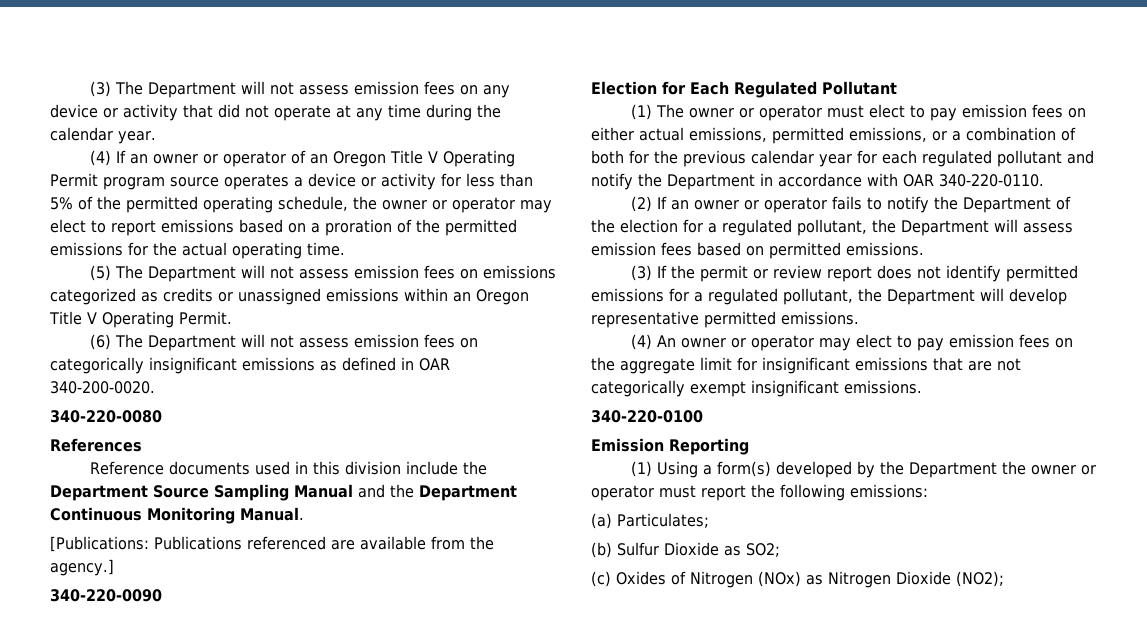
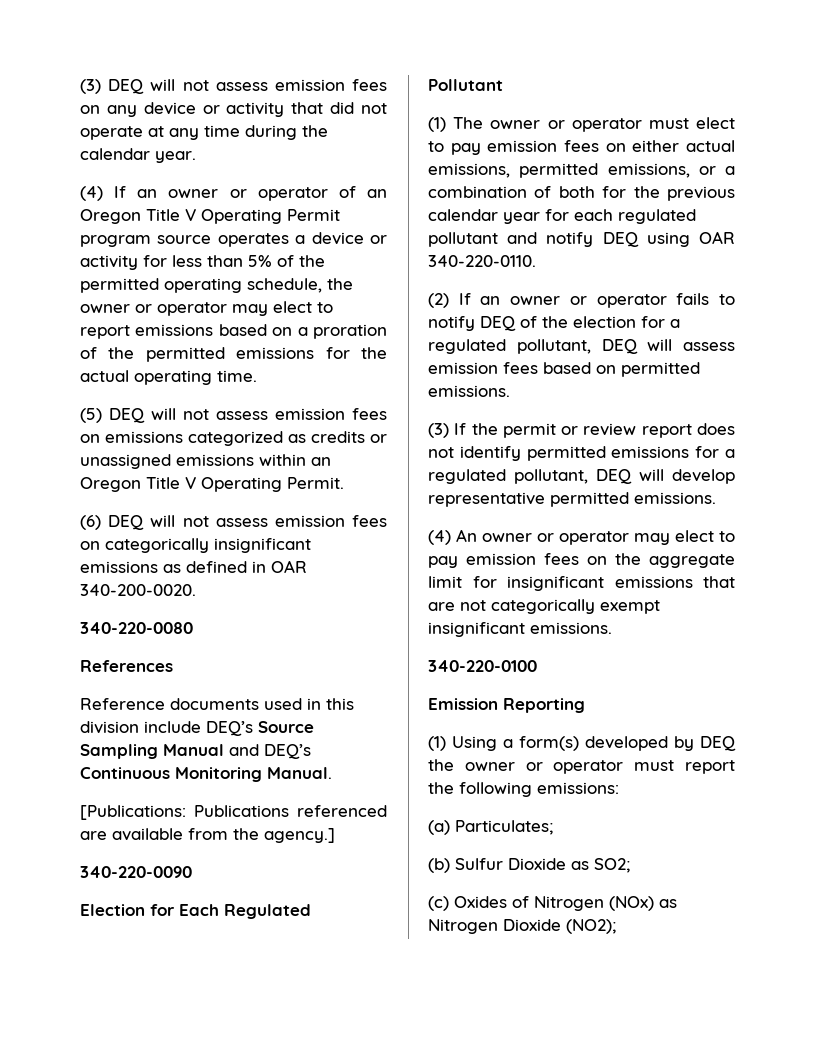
[89,81,236,98] (3) The Department -> [80,79,145,94] (3) DEQ
[114,265,236,282] The Department -> [109,408,145,423] DEQ
[114,334,236,351] The Department -> [108,515,145,530] DEQ
[462,461,487,475] [50,485,148,501] the Department -> [206,721,253,736] DEQ’s
[390,484,517,501] the Department -> [264,744,311,759] DEQ’s
[638,173,898,190] the Department in accordance with -> [602,232,690,247] DEQ using
[933,196,1051,213] the Department -> [480,316,516,331] DEQ
[872,219,989,236] the Department -> [601,339,638,354] DEQ
[858,288,975,305] the Department -> [596,469,632,484] DEQ
[879,461,997,478] the Department -> [700,736,736,751] DEQ

